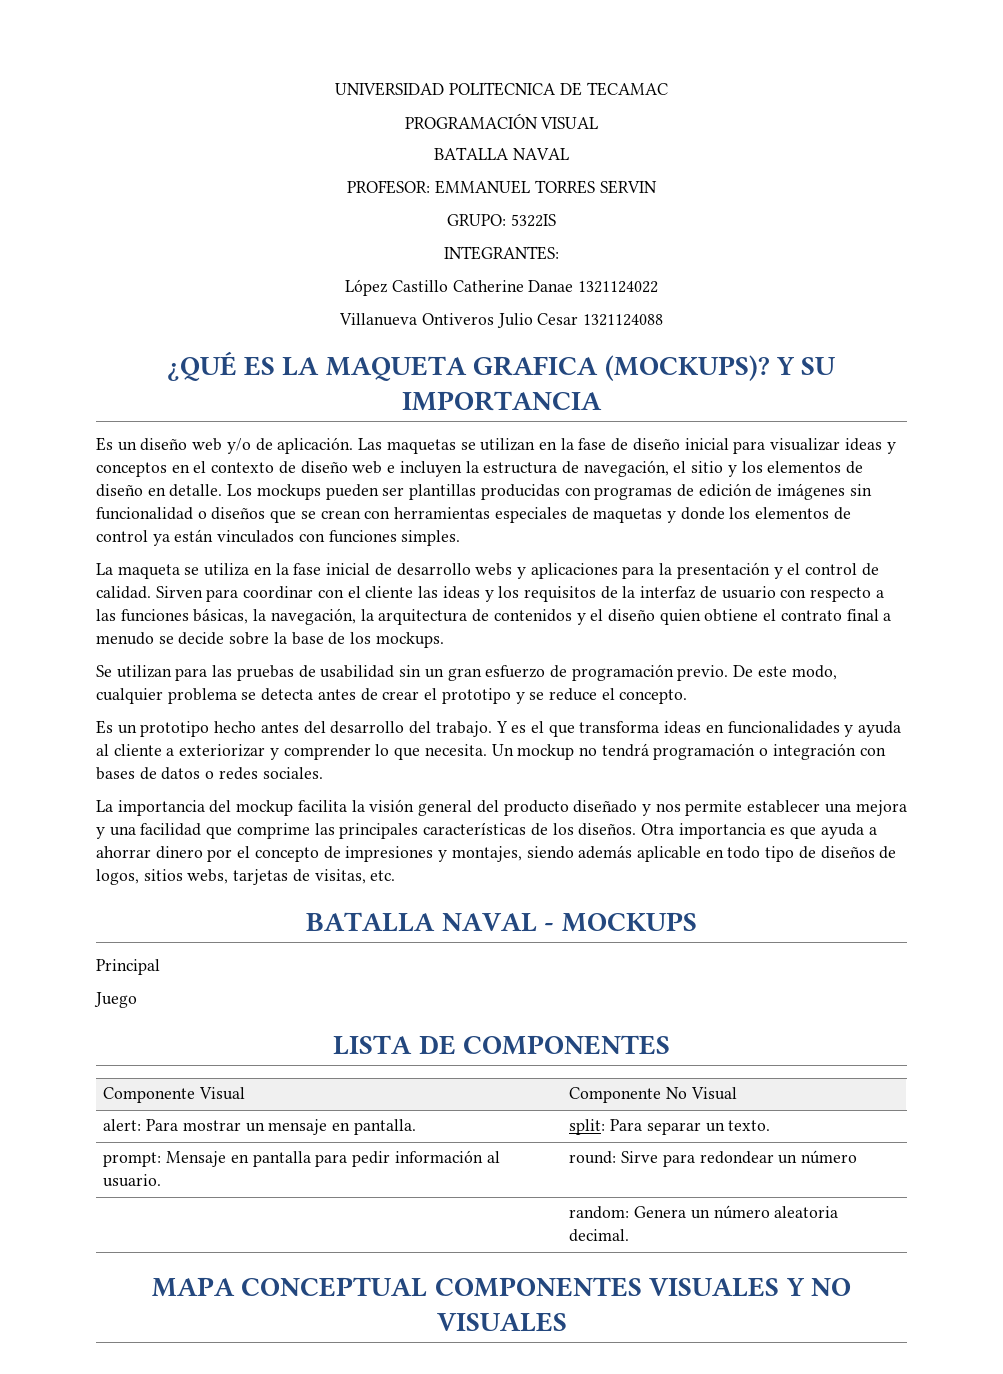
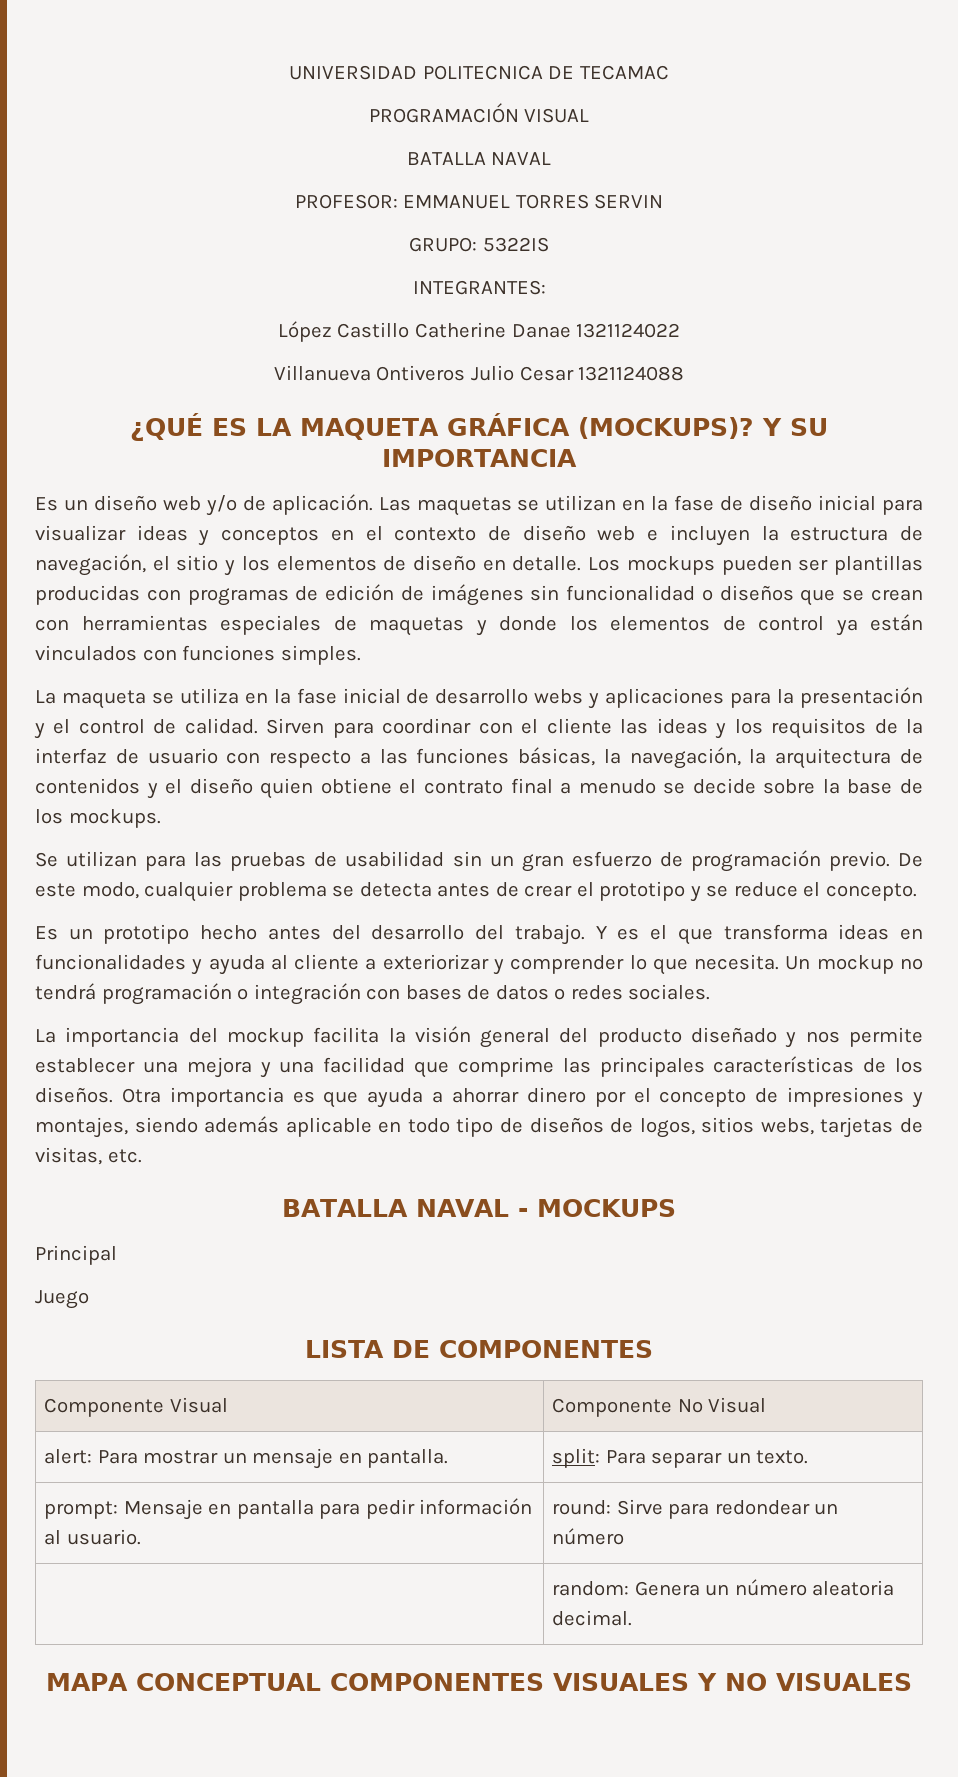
[473,356,599,376] GRAFICA -> [446,413,570,436] GRÁFICA

